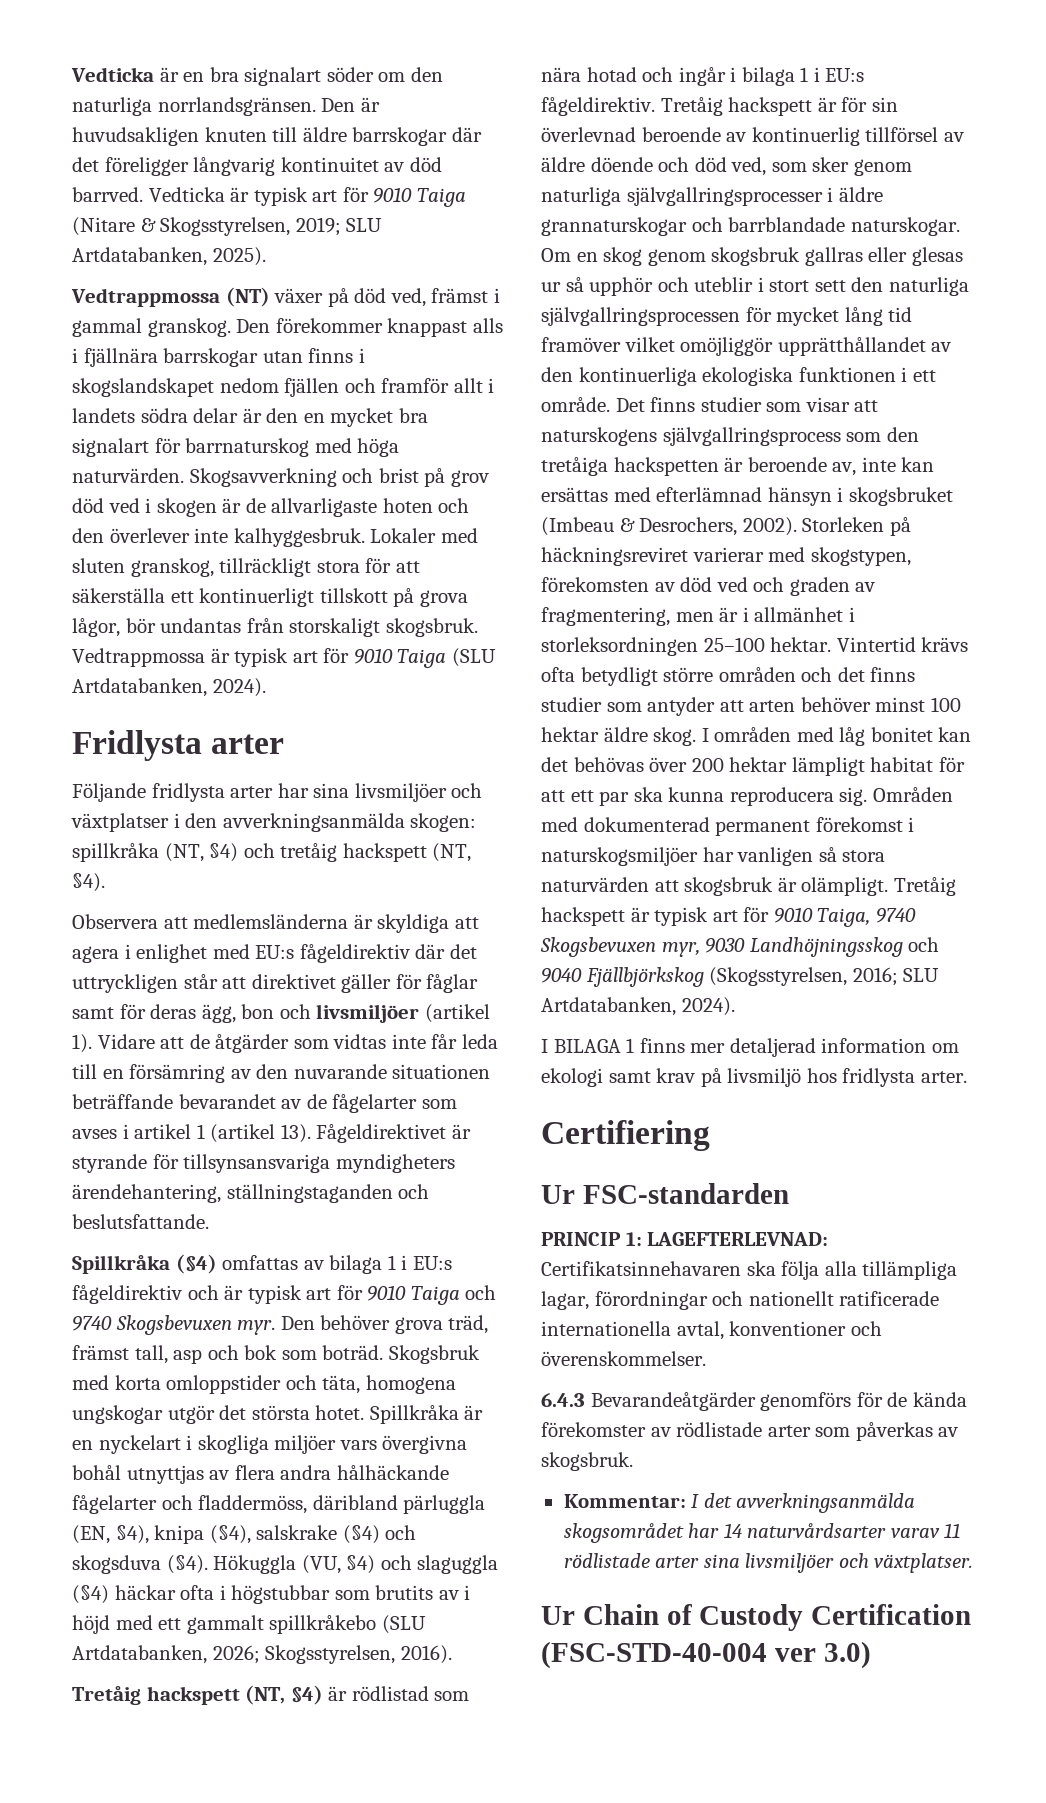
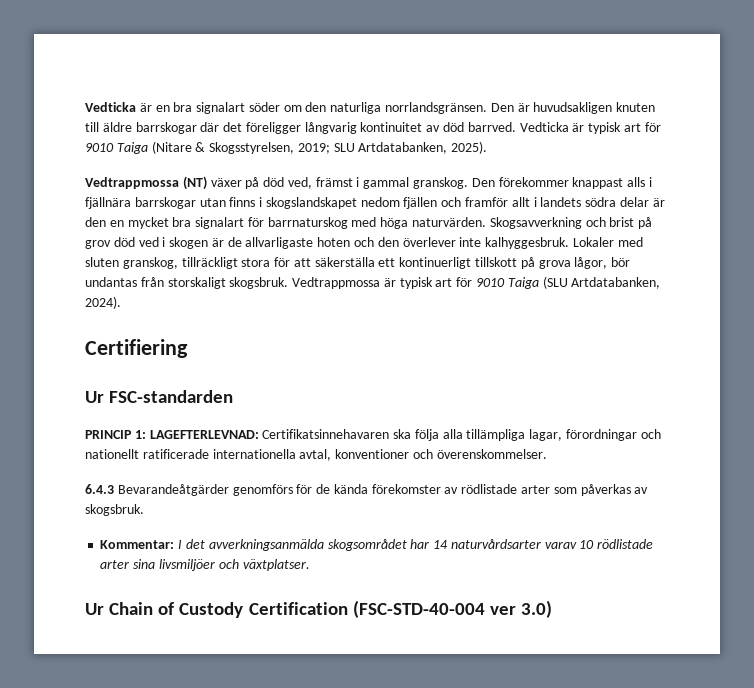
[72,730,285,761] [72,783,483,802] [71,813,477,832] [72,843,472,862] [72,873,105,892] [72,914,479,933] [72,944,477,963] [72,974,479,993] [72,1004,490,1023] [72,1034,498,1053] [72,1064,491,1083] [72,1094,457,1113] [72,1124,471,1143] [72,1154,455,1173] [72,1184,430,1203] [72,1214,209,1229] [72,1254,452,1274] [72,1285,497,1305] [72,1315,489,1335] [72,1345,480,1364] [72,1375,456,1394] [72,1405,484,1424] [72,1435,468,1454] [72,1465,449,1484] [72,1495,486,1514] [72,1525,417,1544] [72,1555,499,1574] [72,1585,471,1604] [72,1615,426,1634] [72,1645,452,1664] [72,1685,470,1705] [541,67,865,86] [541,97,898,116] [541,127,964,146] [541,157,912,176] [541,187,883,206] [541,217,960,236] [541,247,963,266] [541,277,969,296] [541,307,913,326] [541,337,952,356] [541,367,936,386] [541,397,879,412] [541,427,919,446] [541,457,935,476] [541,487,953,506] [541,517,911,536] [541,547,911,566] [541,577,876,596] [541,607,855,626] [541,637,969,656] [541,667,916,686] [541,697,961,716] [541,727,972,746] [541,757,965,776] [541,787,953,806] [541,817,915,836] [541,847,886,866] [541,877,956,896] [541,907,916,927] [540,937,940,957] [541,967,940,987] [541,997,735,1016] [541,1038,959,1057] [541,1068,967,1087] // Fridlysta arter // Följande fridlysta arter har sina livsmiljöer och växtplatser i den avverkningsanmälda skogen: spillkråka (NT, §4) och tretåig hackspett (NT, §4). // Observera att medlemsländerna är skyldiga att agera i enlighet med EU:s fågeldirektiv där det uttryckligen står att direktivet gäller för fåglar samt för deras ägg, bon och livsmiljöer (artikel 1). Vidare att de åtgärder som vidtas inte får leda till en försämring av den nuvarande situationen beträffande bevarandet av de fågelarter som avses i artikel 1 (artikel 13). Fågeldirektivet är styrande för tillsynsansvariga myndigheters ärendehantering, ställningstaganden och beslutsfattande. // Spillkråka (§4) omfattas av bilaga 1 i EU:s fågeldirektiv och är typisk art för 9010 Taiga och 9740 Skogsbevuxen myr. Den behöver grova träd, främst tall, asp och bok som boträd. Skogsbruk med korta omloppstider och täta, homogena ungskogar utgör det största hotet. Spillkråka är en nyckelart i skogliga miljöer vars övergivna bohål utnyttjas av flera andra hålhäckande fågelarter och fladdermöss, däribland pärluggla (EN, §4), knipa (§4), salskrake (§4) och skogsduva (§4). Hökuggla (VU, §4) och slaguggla (§4) häckar ofta i högstubbar som brutits av i höjd med ett gammalt spillkråkebo (SLU Artdatabanken, 2026; Skogsstyrelsen, 2016). // Tretåig hackspett (NT, §4) är rödlistad som nära hotad och ingår i bilaga 1 i EU:s fågeldirektiv. Tretåig hackspett är för sin överlevnad beroende av kontinuerlig tillförsel av äldre döende och död ved, som sker genom naturliga självgallringsprocesser i äldre grannaturskogar och barrblandade naturskogar. Om en skog genom skogsbruk gallras eller glesas ur så upphör och uteblir i stort sett den naturliga självgallringsprocessen för mycket lång tid framöver vilket omöjliggör upprätthållandet av den kontinuerliga ekologiska funktionen i ett område. Det finns studier som visar att naturskogens självgallringsprocess som den tretåiga hackspetten är beroende av, inte kan ersättas med efterlämnad hänsyn i skogsbruket (Imbeau & Desrochers, 2002). Storleken på häckningsreviret varierar med skogstypen, förekomsten av död ved och graden av fragmentering, men är i allmänhet i storleksordningen 25–100 hektar. Vintertid krävs ofta betydligt större områden och det finns studier som antyder att arten behöver minst 100 hektar äldre skog. I områden med låg bonitet kan det behövas över 200 hektar lämpligt habitat för att ett par ska kunna reproducera sig. Områden med dokumenterad permanent förekomst i naturskogsmiljöer har vanligen så stora naturvärden att skogsbruk är olämpligt. Tretåig hackspett är typisk art för 9010 Taiga, 9740 Skogsbevuxen myr, 9030 Landhöjningsskog och 9040 Fjällbjörkskog (Skogsstyrelsen, 2016; SLU Artdatabanken, 2024). // I BILAGA 1 finns mer detaljerad information om ekologi samt krav på livsmiljö hos fridlysta arter. -> (121, 302) none
[944,1523,961,1538] 11 -> [579,540,595,549] 10

